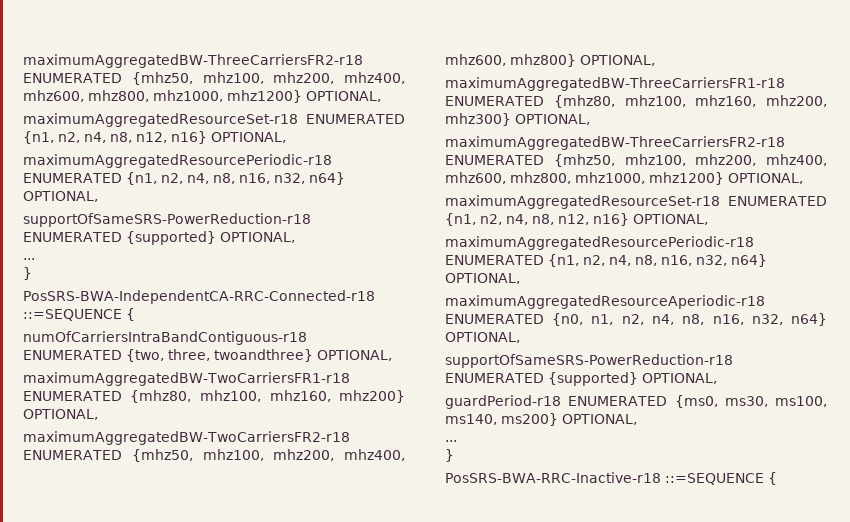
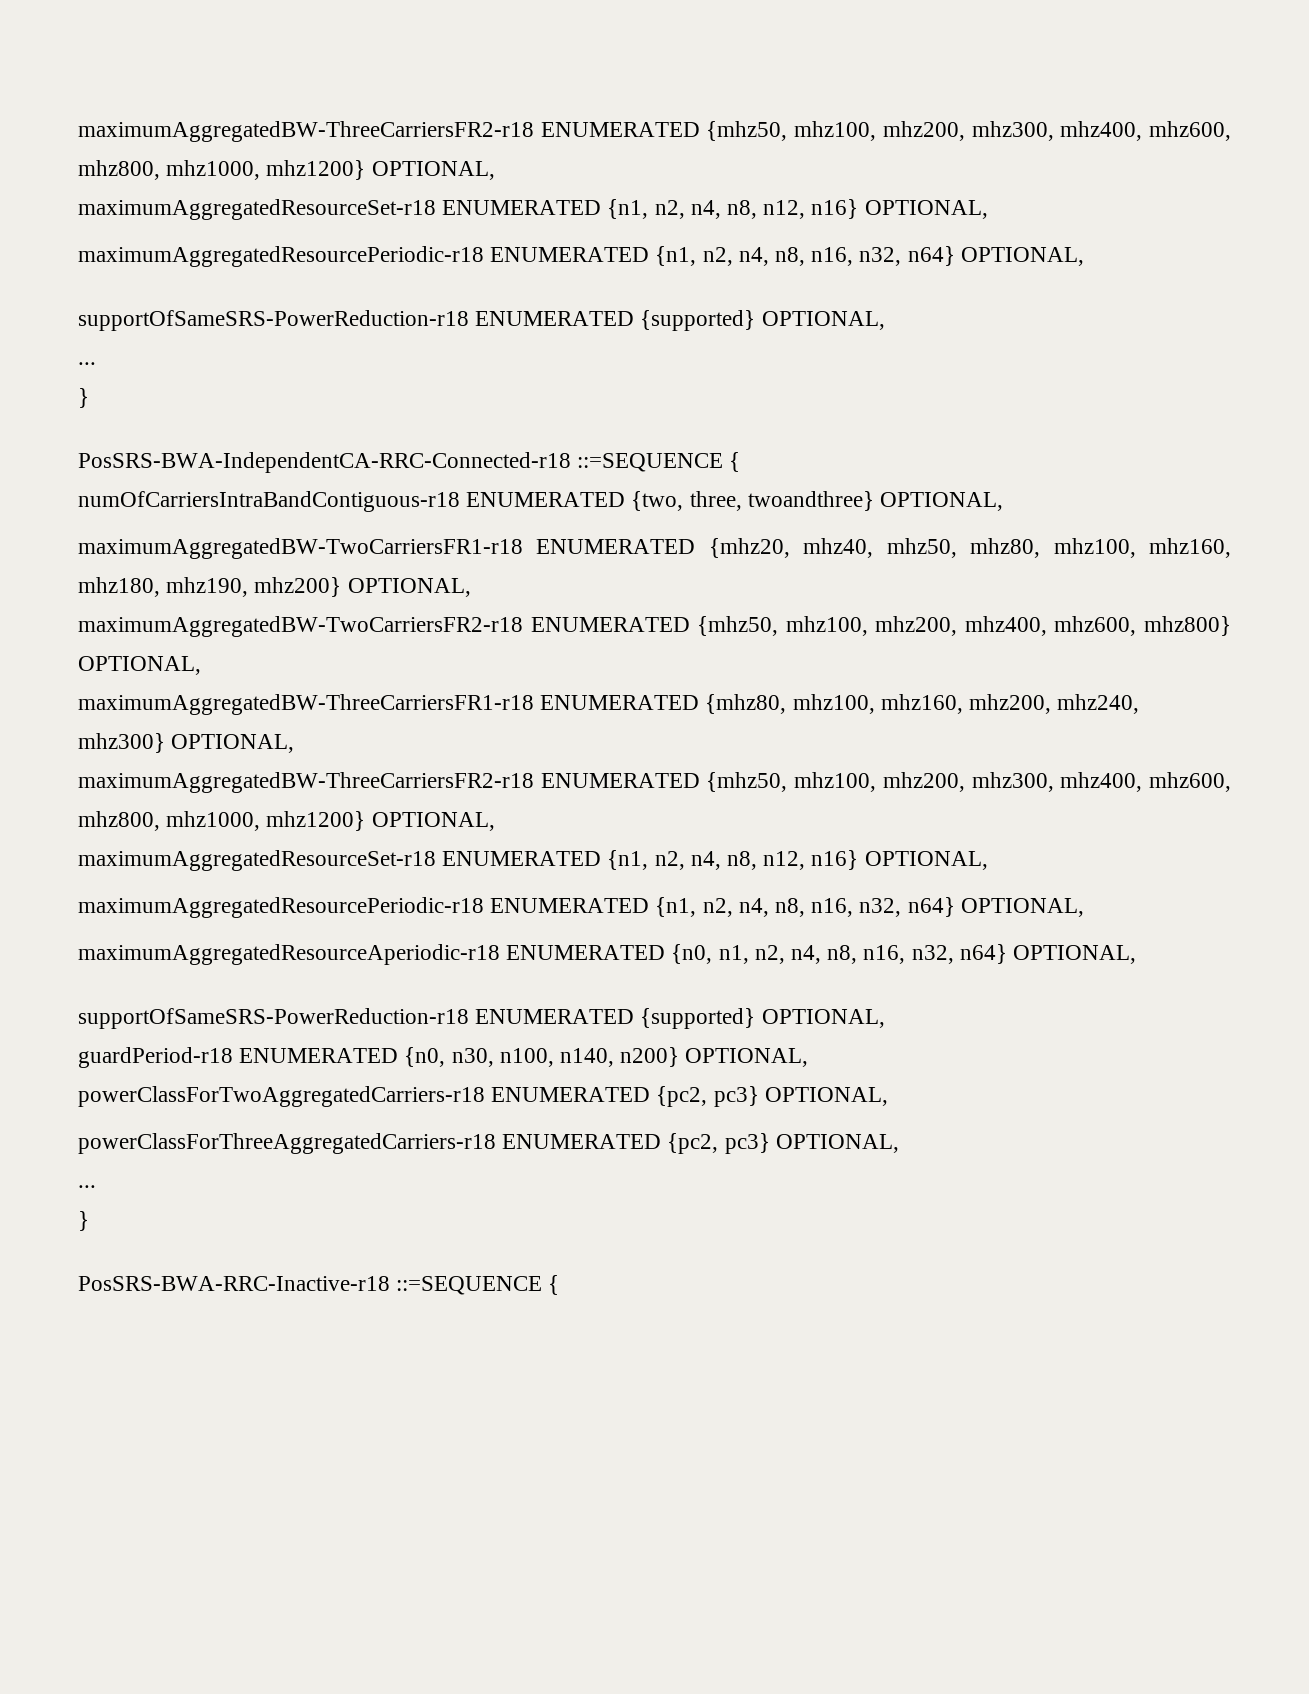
[23,54,363,68] [23,72,335,85] maximumAggregatedBW-ThreeCarriersFR2-r18 ENUMERATED {mhz50, mhz100, mhz200, -> [78,121,1054,142] maximumAggregatedBW-ThreeCarriersFR2-r18 ENUMERATED {mhz50, mhz100, mhz200, mhz300,
[130,390,331,403] {mhz80, mhz100, mhz160, -> [708,538,1231,558] [78,577,249,597] {mhz20, mhz40, mhz50, mhz80, mhz100, mhz160, mhz180, mhz190,
(827, 101) none -> [1057,694,1140,714] mhz240,
(757, 160) none -> [971,772,1054,792] mhz300,
[674,395,827,408] [445,413,558,426] {ms0, ms30, ms100, ms140, ms200} -> [404,1047,809,1067] [78,1086,888,1107] [78,1133,770,1154] {n0, n30, n100, n140, n200} OPTIONAL, // powerClassForTwoAggregatedCarriers-r18 ENUMERATED {pc2, pc3} OPTIONAL, // powerClassForThreeAggregatedCarriers-r18 ENUMERATED {pc2, pc3}

